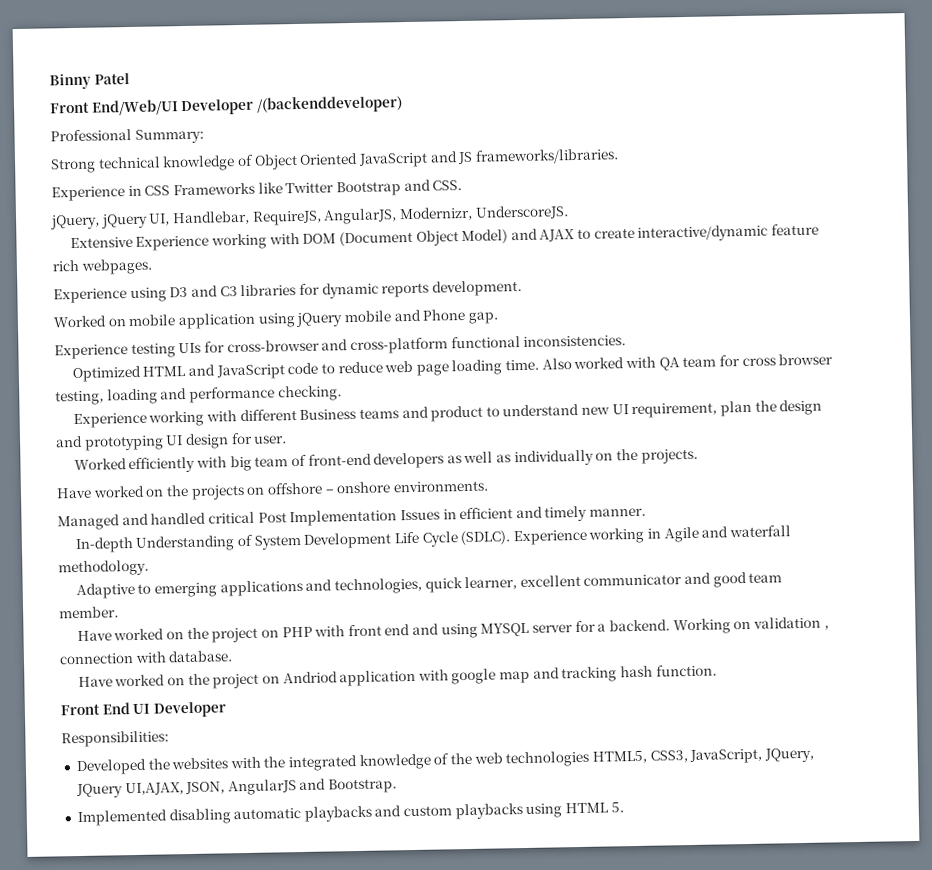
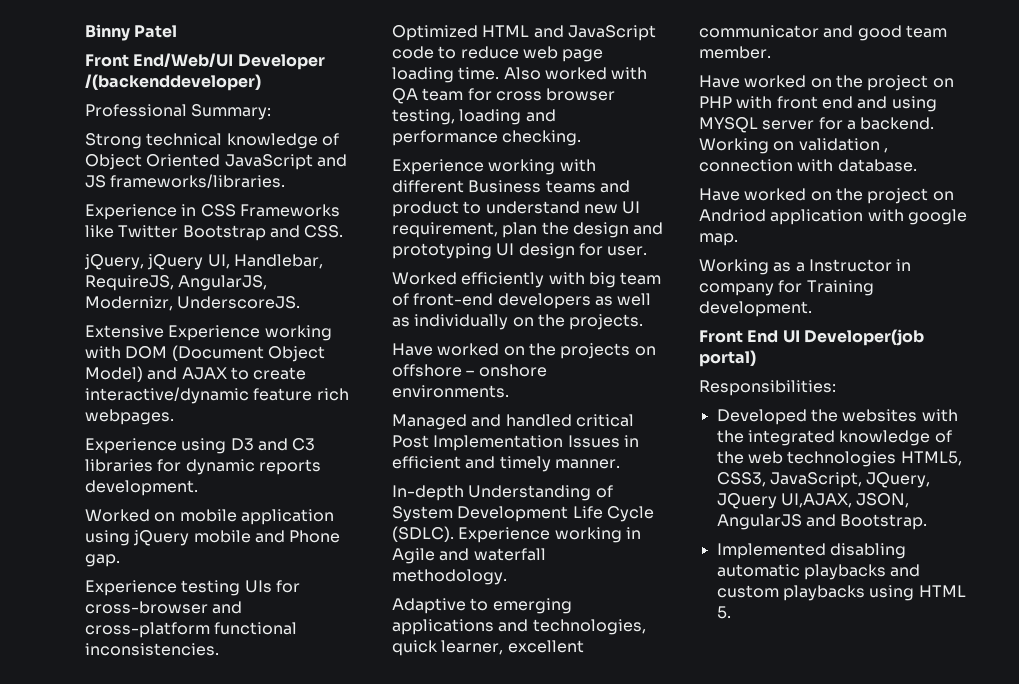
[499,664,717,684] map and tracking hash function. -> [699,233,738,246] [699,259,912,275] [699,280,874,296] [699,301,812,317] map. // Working as a Instructor in company for Training development.
[152,701,227,718] Developer -> [803,329,924,346] [699,350,756,367] Developer(job portal)

